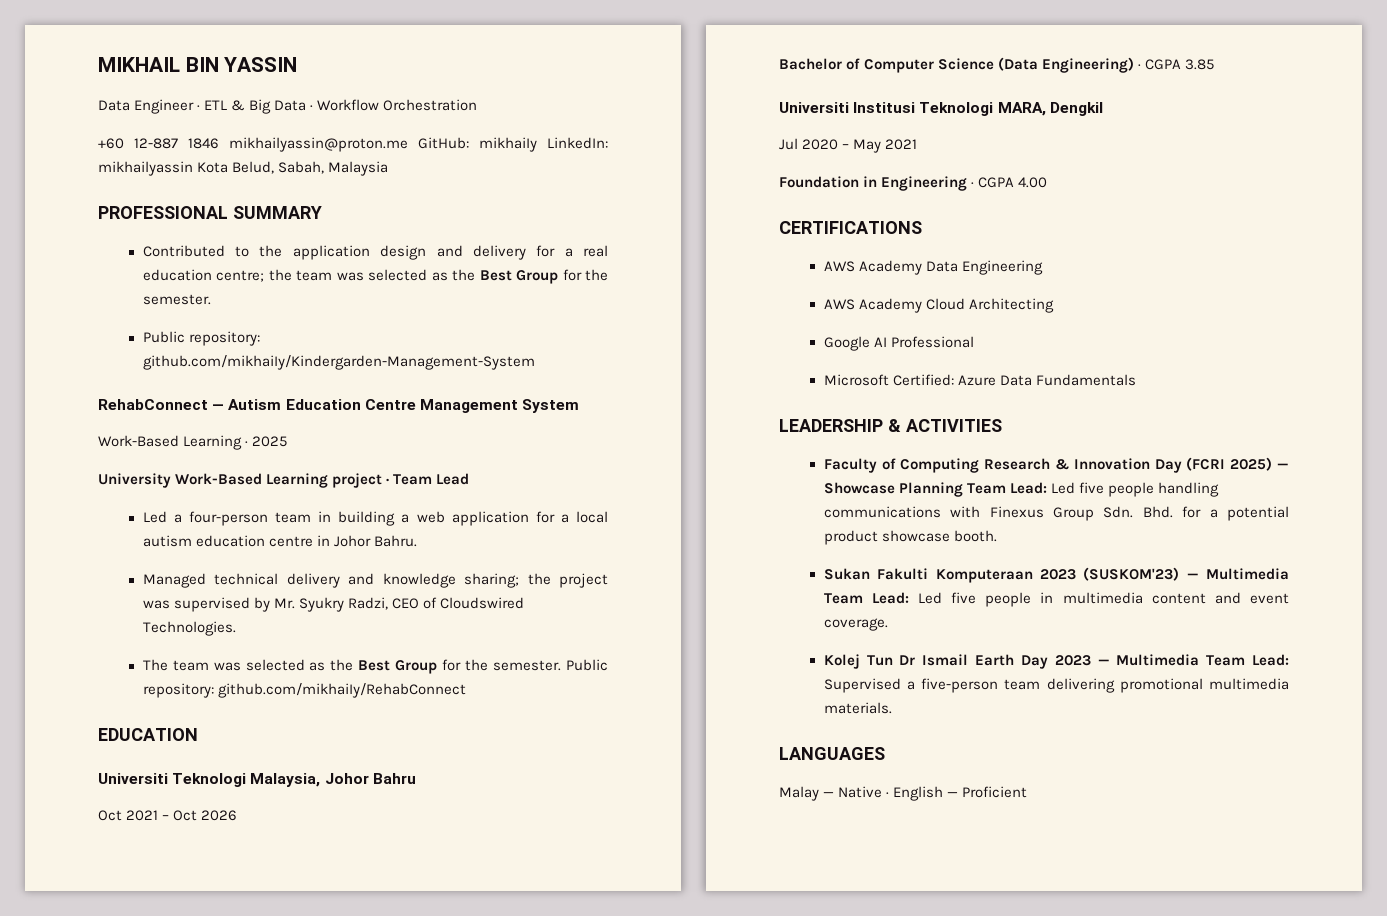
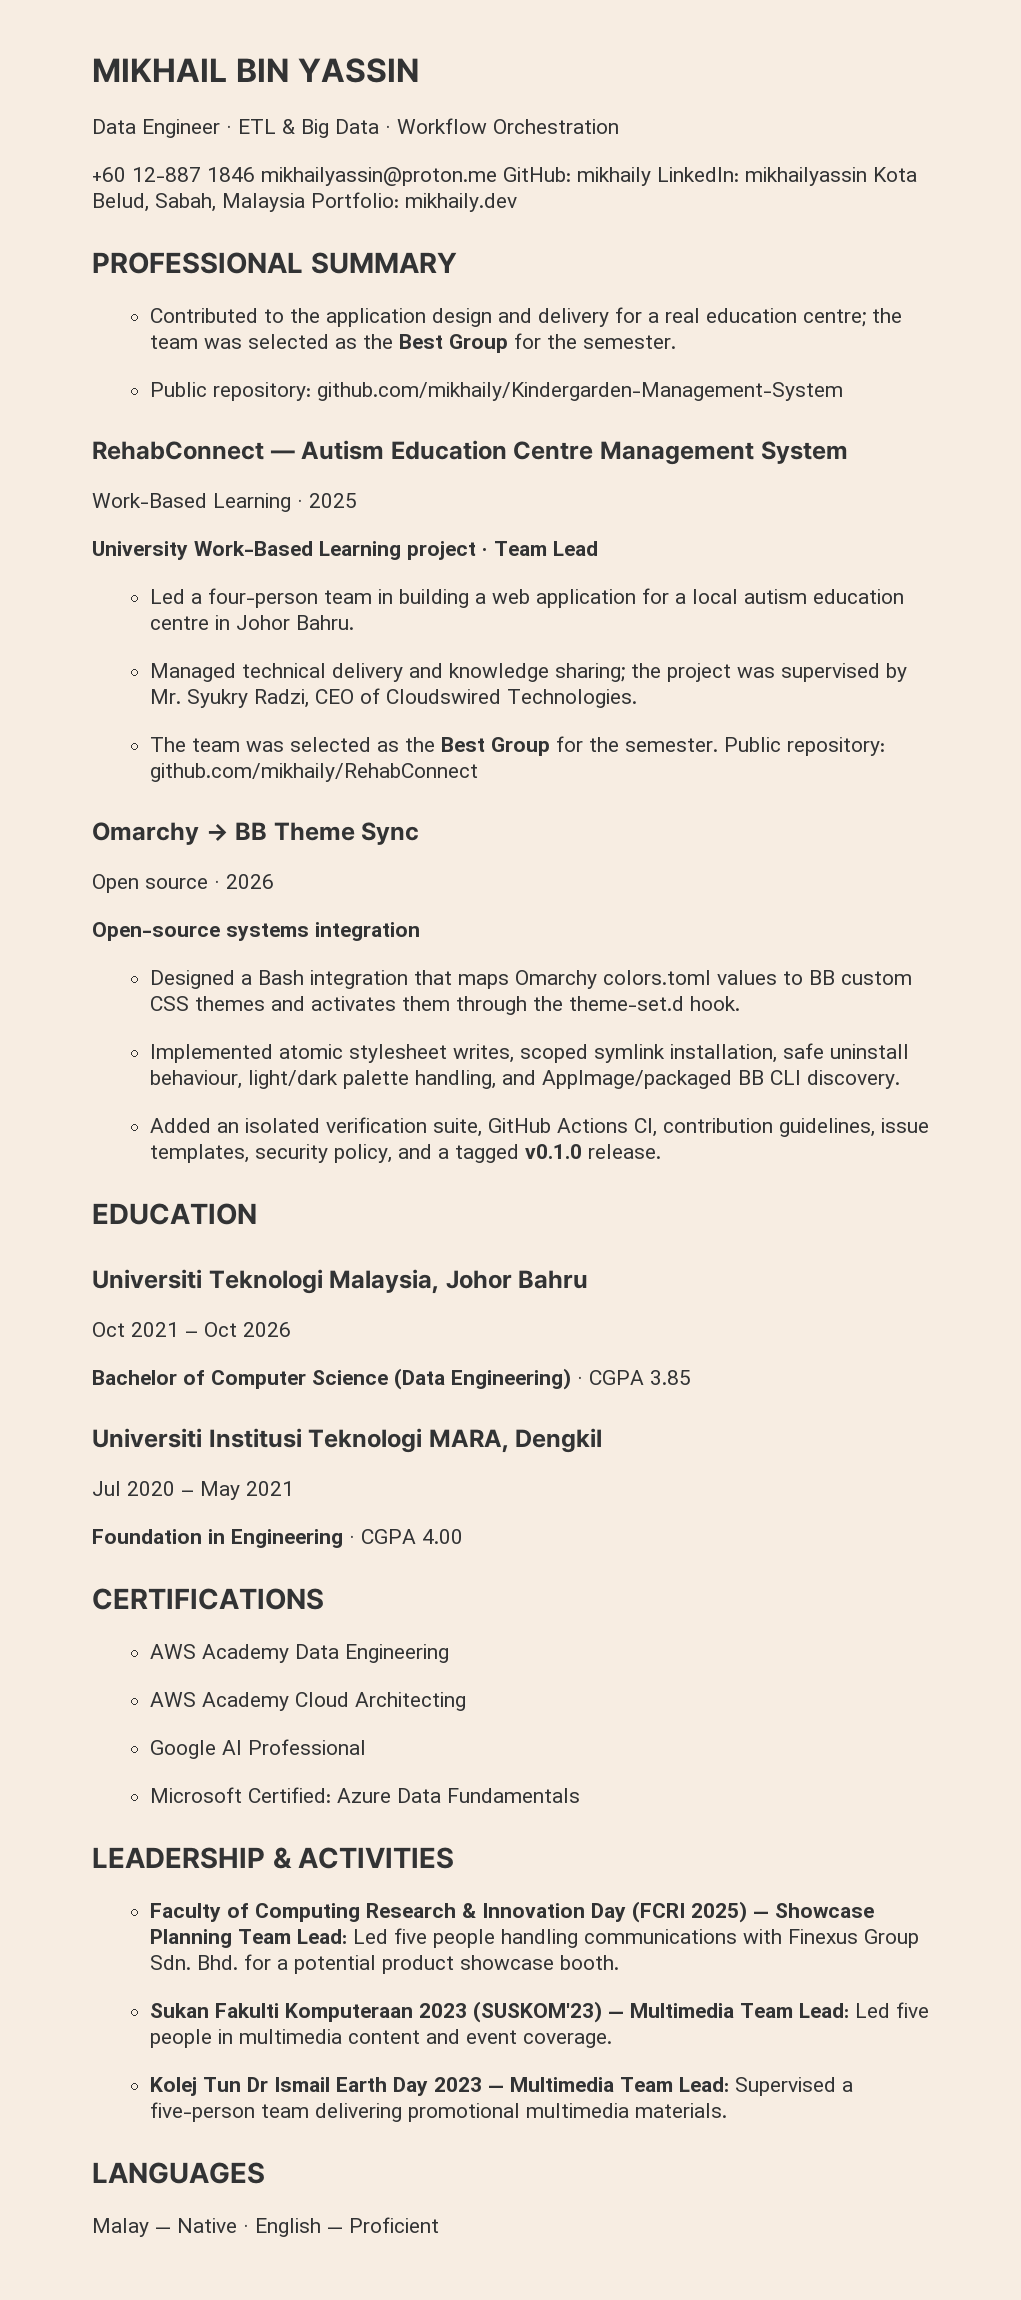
(389, 168) none -> [311,192,517,212] Portfolio: mikhaily.dev
(466, 690) none -> [92,822,420,845] [92,874,274,893] [92,922,420,941] [149,970,912,989] [149,996,740,1015] [149,1043,909,1063] [149,1070,900,1089] [149,1117,929,1137] [149,1144,661,1163] // Omarchy → BB Theme Sync // Open source · 2026 // Open-source systems integration // Designed a Bash integration that maps Omarchy colors.toml values to BB custom CSS themes and activates them through the theme-set.d hook. // Implemented atomic stylesheet writes, scoped symlink installation, safe uninstall behaviour, light/dark palette handling, and AppImage/packaged BB CLI discovery. // Added an isolated verification suite, GitHub Actions CI, contribution guidelines, issue templates, security policy, and a tagged v0.1.0 release.

